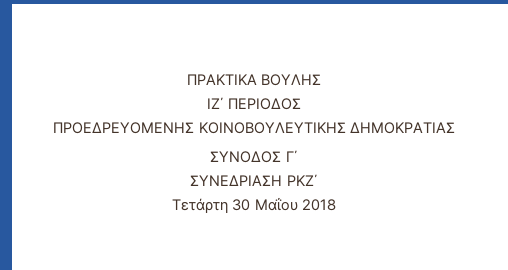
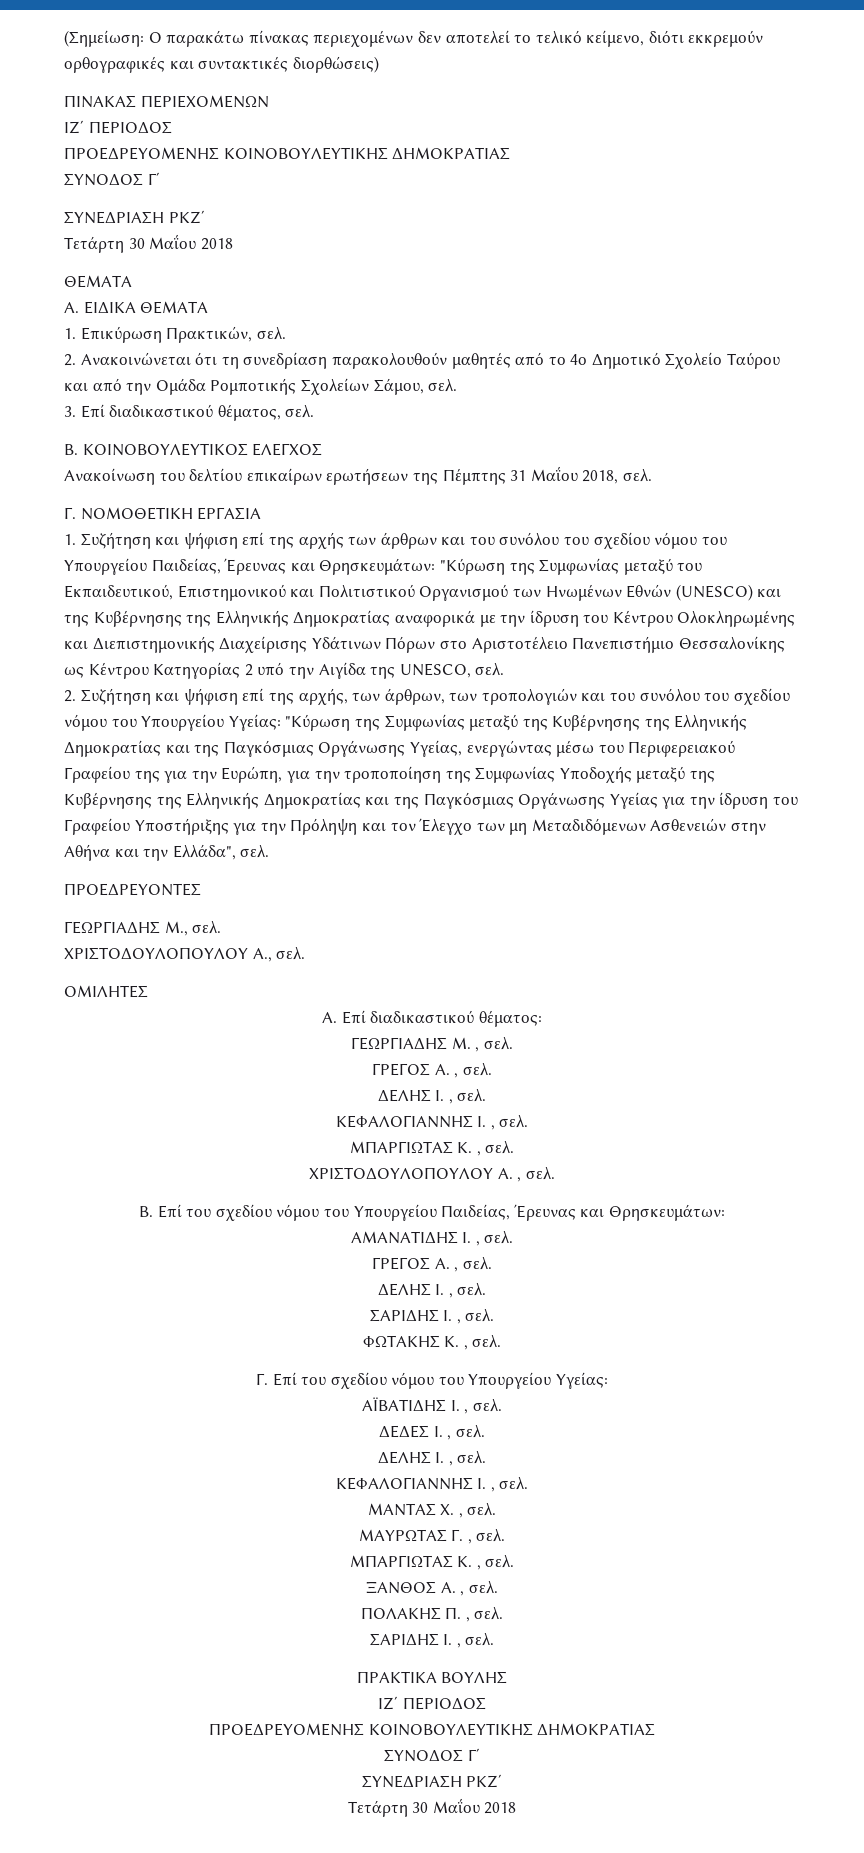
(186, 79) none -> [64,30,764,47] [64,56,379,73] [64,95,269,108] [64,120,172,134] [64,147,511,160] [64,172,160,186] [64,210,205,224] [64,234,233,253] [64,275,132,288] [64,301,209,314] [64,326,286,343] [64,352,781,369] [64,378,458,395] [64,404,315,421] [64,443,323,456] [64,466,652,485] [64,507,262,520] [64,532,727,549] [64,558,703,575] [64,584,782,601] [64,610,796,627] [64,636,785,653] [64,662,505,679] [64,688,790,705] [64,714,748,731] [64,740,736,757] [64,766,716,783] [64,792,799,809] [64,818,767,835] [64,844,270,861] [64,883,201,896] [64,920,222,936] [64,946,306,962] [64,985,148,998] [322,1010,542,1027] [351,1036,513,1052] [372,1062,492,1078] [377,1088,487,1104] [335,1114,529,1130] [349,1140,515,1156] [309,1166,555,1182] [139,1204,725,1221] [350,1230,514,1246] [372,1256,492,1272] [377,1282,487,1298] [369,1308,495,1324] [362,1334,502,1350] [255,1372,609,1389] [362,1397,502,1414] [379,1424,485,1440] [377,1450,487,1466] [335,1476,529,1492] [367,1502,497,1518] [358,1528,506,1544] [349,1554,515,1570] [366,1580,498,1596] [360,1606,504,1622] [369,1632,495,1648] (Σημείωση: Ο παρακάτω πίνακας περιεχομένων δεν αποτελεί το τελικό κείμενο, διότι εκκρεμούν ορθογραφικές και συντακτικές διορθώσεις) // ΠΙΝΑΚΑΣ ΠΕΡΙΕΧΟΜΕΝΩΝ // ΙΖ΄ ΠΕΡΙΟΔΟΣ // ΠΡΟΕΔΡΕΥΟΜΕΝΗΣ ΚΟΙΝΟΒΟΥΛΕΥΤΙΚΗΣ ΔΗΜΟΚΡΑΤΙΑΣ // ΣΥΝΟΔΟΣ Γ΄ // ΣΥΝΕΔΡΙΑΣΗ ΡΚΖ΄ // Τετάρτη 30 Μαΐου 2018 // ΘΕΜΑΤΑ // Α. ΕΙΔΙΚΑ ΘΕΜΑΤΑ // 1. Επικύρωση Πρακτικών, σελ. // 2. Ανακοινώνεται ότι τη συνεδρίαση παρακολουθούν μαθητές από το 4ο Δημοτικό Σχολείο Ταύρου και από την Ομάδα Ρομποτικής Σχολείων Σάμου, σελ. // 3. Επί διαδικαστικού θέματος, σελ. // Β. ΚΟΙΝΟΒΟΥΛΕΥΤΙΚΟΣ ΕΛΕΓΧΟΣ // Ανακοίνωση του δελτίου επικαίρων ερωτήσεων της Πέμπτης 31 Μαΐου 2018, σελ. // Γ. ΝΟΜΟΘΕΤΙΚΗ ΕΡΓΑΣΙΑ // 1. Συζήτηση και ψήφιση επί της αρχής των άρθρων και του συνόλου του σχεδίου νόμου του Υπουργείου Παιδείας, Έρευνας και Θρησκευμάτων: "Κύρωση της Συμφωνίας μεταξύ του Εκπαιδευτικού, Επιστημονικού και Πολιτιστικού Οργανισμού των Ηνωμένων Εθνών (UNESCO) και της Κυβέρνησης της Ελληνικής Δημοκρατίας αναφορικά με την ίδρυση του Κέντρου Ολοκληρωμένης και Διεπιστημονικής Διαχείρισης Υδάτινων Πόρων στο Αριστοτέλειο Πανεπιστήμιο Θεσσαλονίκης ως Κέντρου Κατηγορίας 2 υπό την Αιγίδα της UNESCO, σελ. // 2. Συζήτηση και ψήφιση επί της αρχής, των άρθρων, των τροπολογιών και του συνόλου του σχεδίου νόμου του Υπουργείου Υγείας: "Κύρωση της Συμφωνίας μεταξύ της Κυβέρνησης της Ελληνικής Δημοκρατίας και της Παγκόσμιας Οργάνωσης Υγείας, ενεργώντας μέσω του Περιφερειακού Γραφείου της για την Ευρώπη, για την τροποποίηση της Συμφωνίας Υποδοχής μεταξύ της Κυβέρνησης της Ελληνικής Δημοκρατίας και της Παγκόσμιας Οργάνωσης Υγείας για την ίδρυση του Γραφείου Υποστήριξης για την Πρόληψη και τον Έλεγχο των μη Μεταδιδόμενων Ασθενειών στην Αθήνα και την Ελλάδα", σελ. // ΠΡΟΕΔΡΕΥΟΝΤΕΣ // ΓΕΩΡΓΙΑΔΗΣ Μ., σελ. // ΧΡΙΣΤΟΔΟΥΛΟΠΟΥΛΟΥ Α., σελ. // ΟΜΙΛΗΤΕΣ // Α. Επί διαδικαστικού θέματος: // ΓΕΩΡΓΙΑΔΗΣ Μ. , σελ. // ΓΡΕΓΟΣ Α. , σελ. // ΔΕΛΗΣ Ι. , σελ. // ΚΕΦΑΛΟΓΙΑΝΝΗΣ Ι. , σελ. // ΜΠΑΡΓΙΩΤΑΣ Κ. , σελ. // ΧΡΙΣΤΟΔΟΥΛΟΠΟΥΛΟΥ Α. , σελ. // Β. Επί του σχεδίου νόμου του Υπουργείου Παιδείας, Έρευνας και Θρησκευμάτων: // ΑΜΑΝΑΤΙΔΗΣ Ι. , σελ. // ΓΡΕΓΟΣ Α. , σελ. // ΔΕΛΗΣ Ι. , σελ. // ΣΑΡΙΔΗΣ Ι. , σελ. // ΦΩΤΑΚΗΣ Κ. , σελ. // Γ. Επί του σχεδίου νόμου του Υπουργείου Υγείας: // ΑΪΒΑΤΙΔΗΣ Ι. , σελ. // ΔΕΔΕΣ Ι. , σελ. // ΔΕΛΗΣ Ι. , σελ. // ΚΕΦΑΛΟΓΙΑΝΝΗΣ Ι. , σελ. // ΜΑΝΤΑΣ Χ. , σελ. // ΜΑΥΡΩΤΑΣ Γ. , σελ. // ΜΠΑΡΓΙΩΤΑΣ Κ. , σελ. // ΞΑΝΘΟΣ Α. , σελ. // ΠΟΛΑΚΗΣ Π. , σελ. // ΣΑΡΙΔΗΣ Ι. , σελ. //

